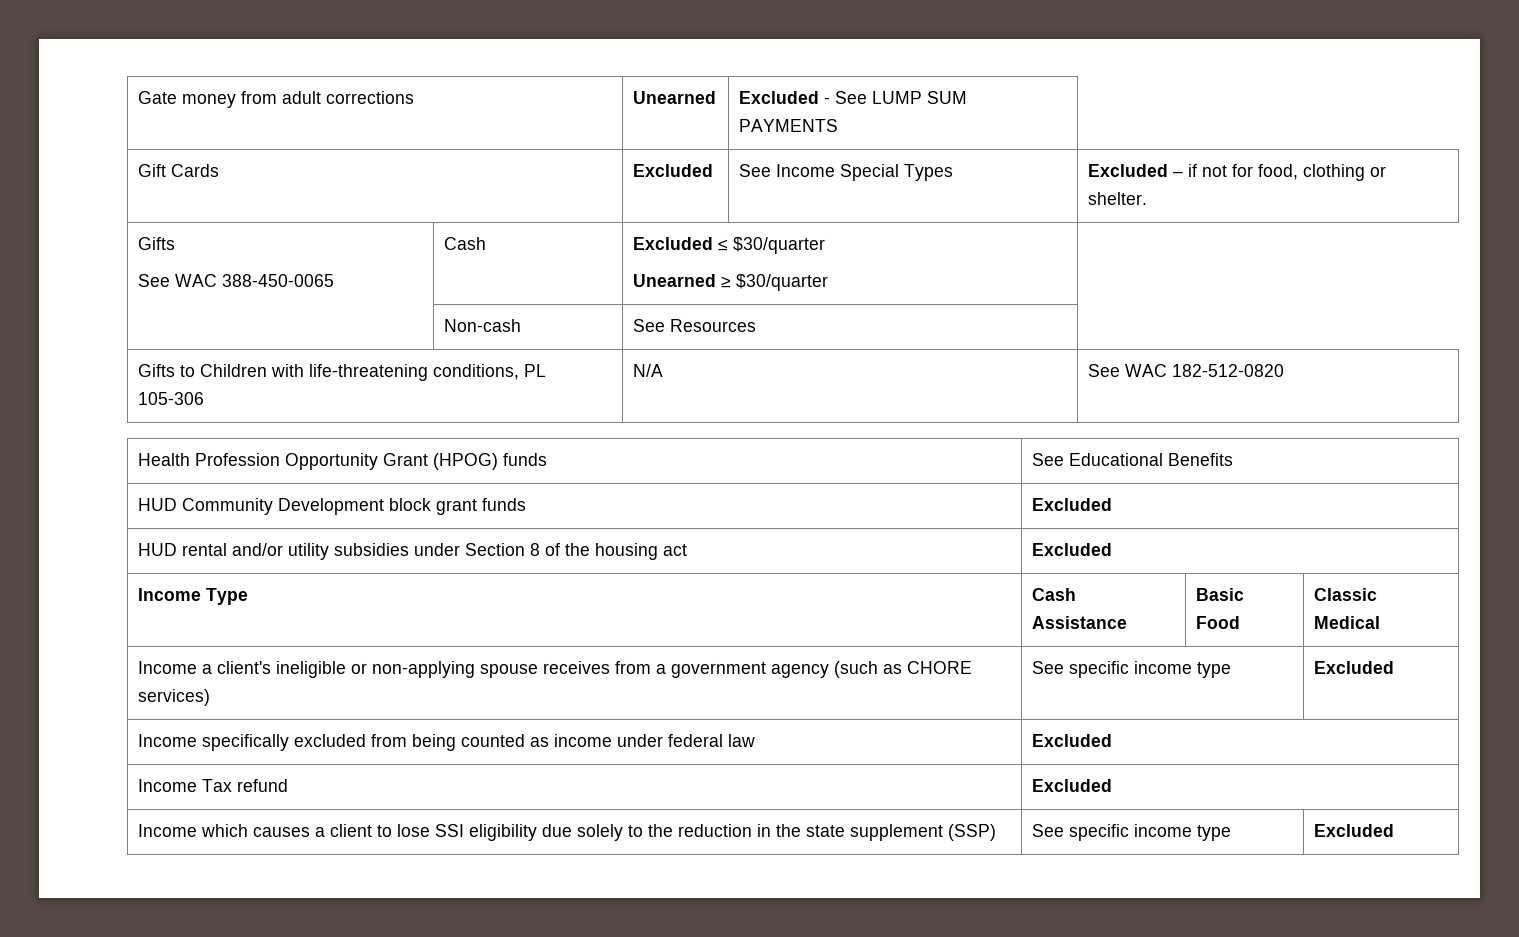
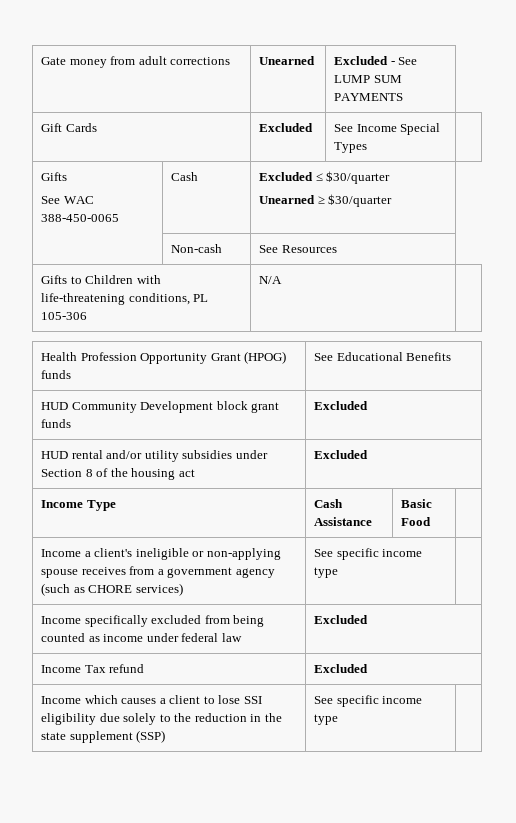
[1088,164,1387,181] [1088,192,1148,205] Excluded – if not for food, clothing or shelter. -> (368, 147) none
[1088,364,1285,377] See WAC 182-512-0820 -> (283, 280) none
[1314,588,1378,601] [1314,616,1381,629] Classic Medical -> (432, 521) none
[1314,661,1395,674] Excluded -> (339, 572) none
[1314,824,1395,837] Excluded -> (339, 719) none

